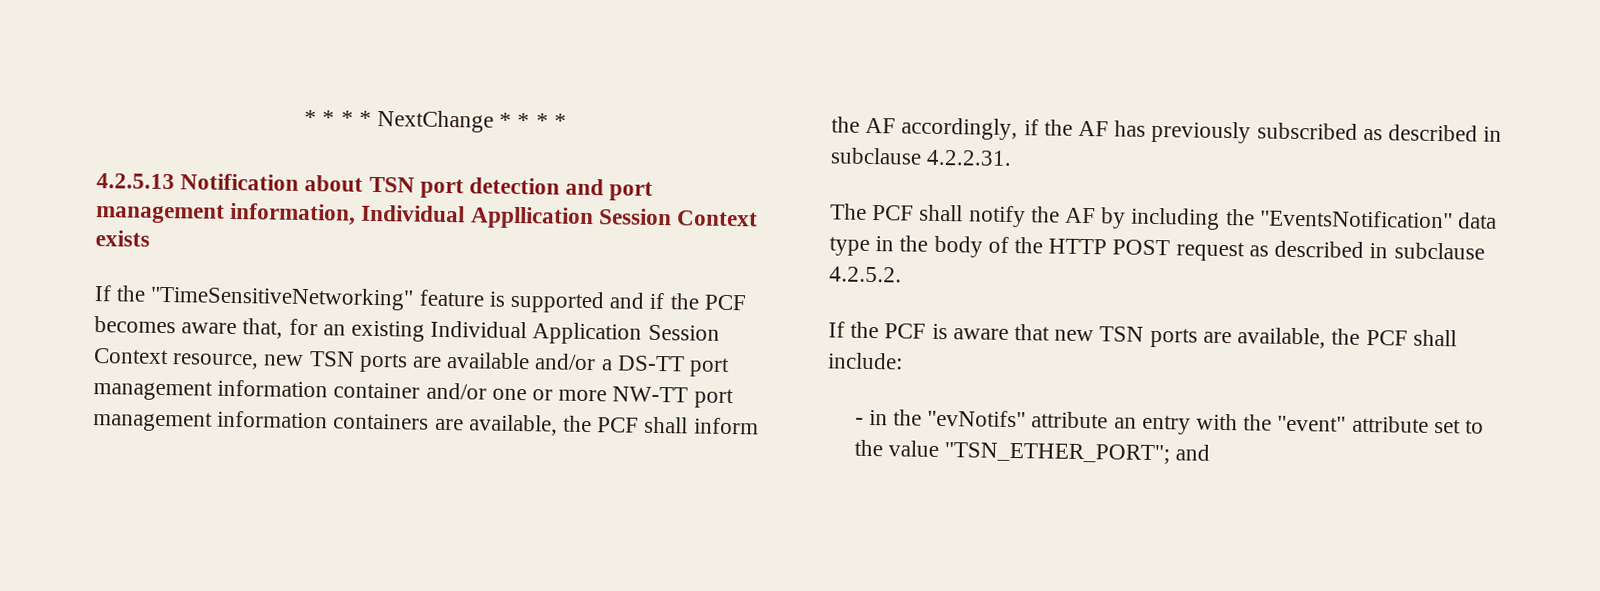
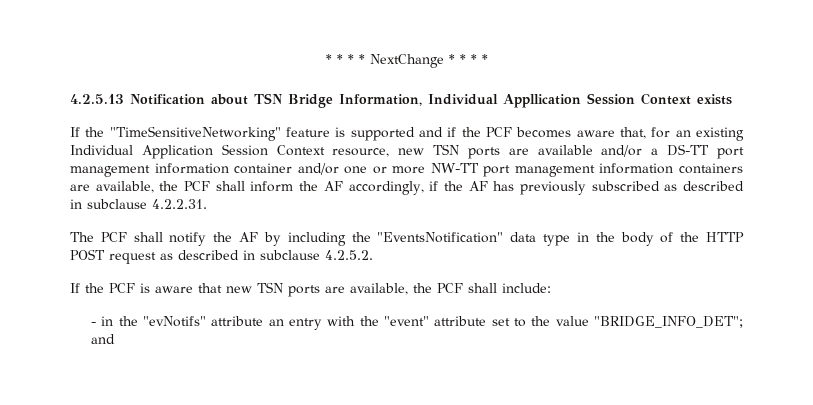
[419,177,654,201] [95,202,357,226] port detection and port management information, -> [288,94,422,108] Bridge Information,
[943,442,1170,465] "TSN_ETHER_PORT"; -> [594,316,743,328] "BRIDGE_INFO_DET";

